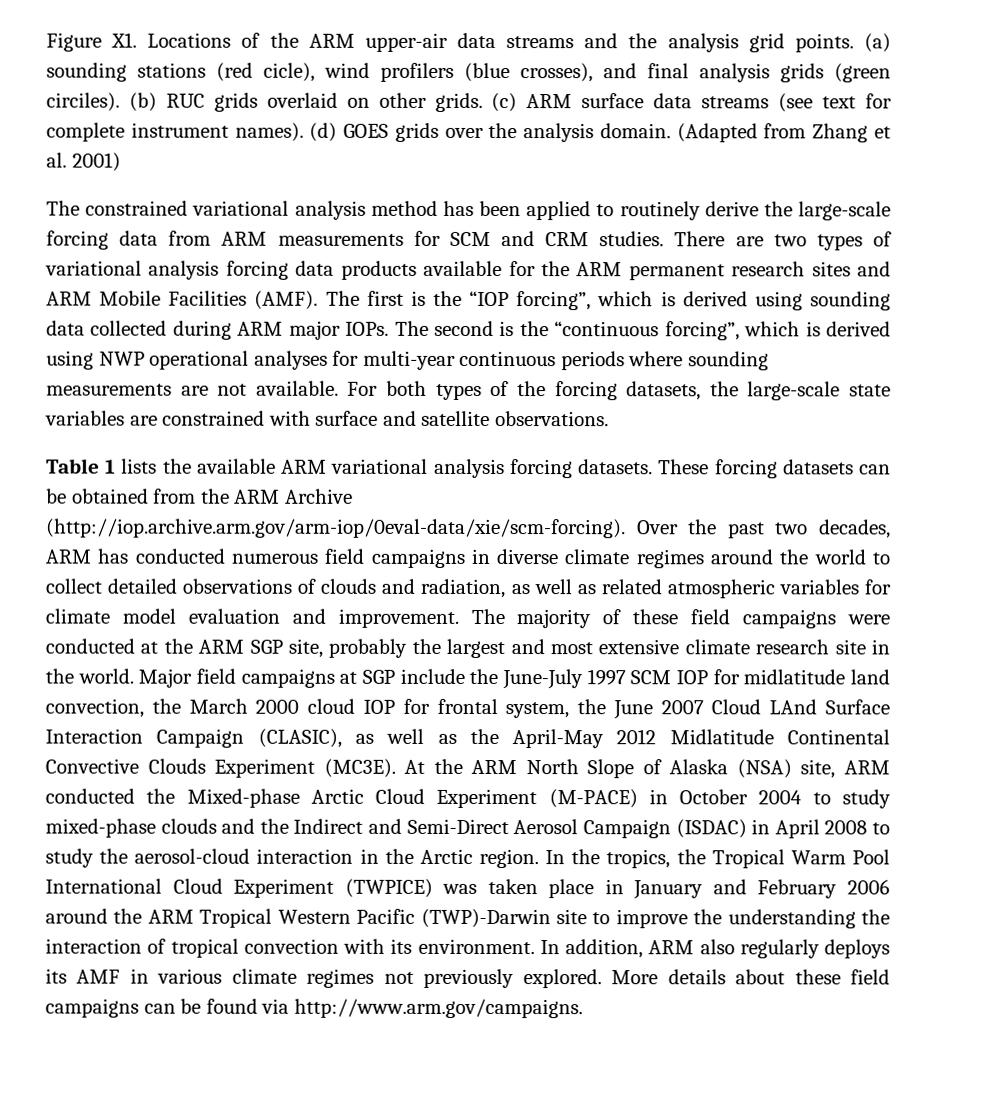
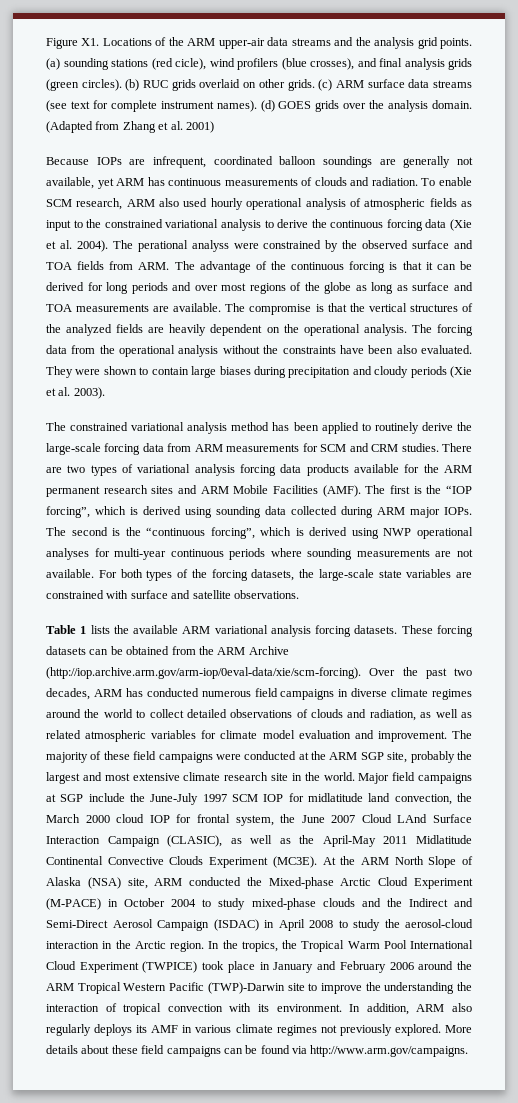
[46,92,120,112] circiles). -> [81,79,122,91] circles).
(121, 162) none -> [46,156,474,168] [46,177,473,189] [46,198,473,210] [46,219,472,231] [46,240,474,252] [46,261,473,273] [46,282,474,294] [46,303,473,315] [46,324,473,336] [46,345,473,357] [46,366,473,378] [46,387,105,399] // Because IOPs are infrequent, coordinated balloon soundings are generally not available, yet ARM has continuous measurements of clouds and radiation. To enable SCM research, ARM also used hourly operational analysis of atmospheric fields as input to the constrained variational analysis to derive the continuous forcing data (Xie et al. 2004). The perational analyss were constrained by the observed surface and TOA fields from ARM. The advantage of the continuous forcing is that it can be derived for long periods and over most regions of the globe as long as surface and TOA measurements are available. The compromise is that the vertical structures of the analyzed fields are heavily dependent on the operational analysis. The forcing data from the operational analysis without the constraints have been also evaluated. They were shown to contain large biases during precipitation and cloudy periods (Xie et al. 2003).
[616,729,657,745] 2012 -> [383,836,408,844] 2011
[442,878,538,895] was taken -> [202,961,225,970] took

